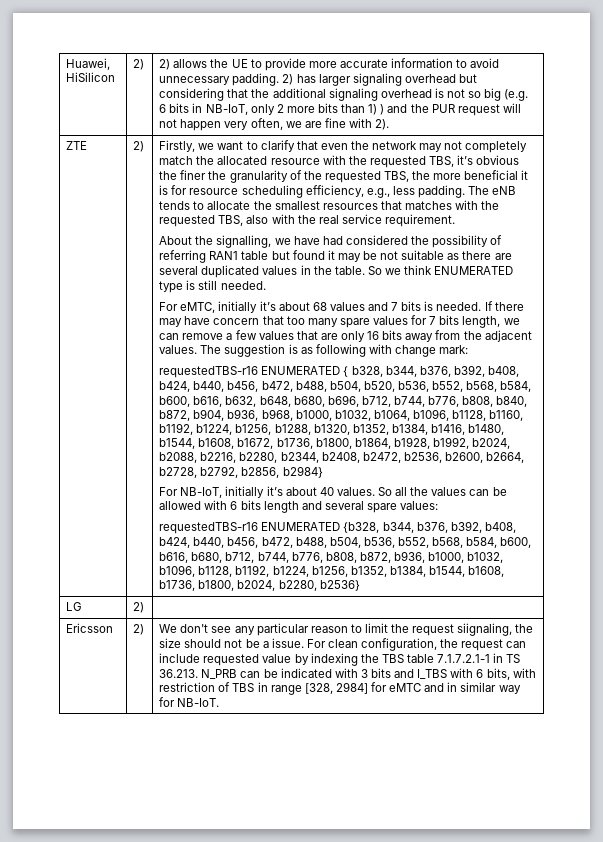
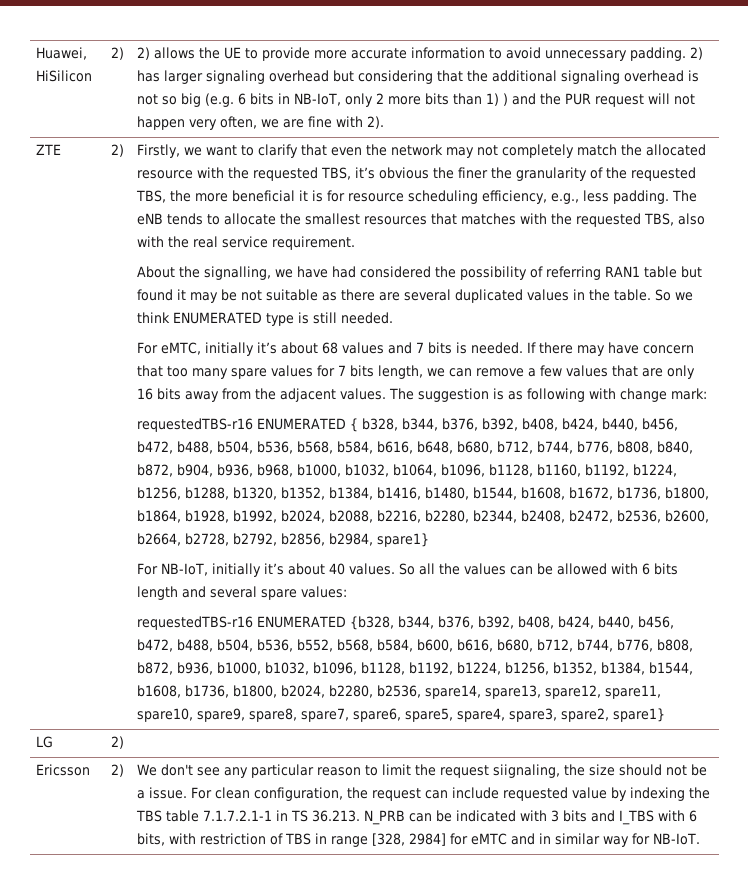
[363,381,532,392] [159,396,257,407] b520, b536, b552, b568, b584, b600, b616, b632, -> [257,441,414,454] b536, b568, b584, b616,
[327,395,359,407] b696, -> (494, 447) none
[282,466,323,478] b2984} -> [329,533,430,547] b2984, spare1}
[319,580,360,591] b2536} -> [377,685,662,699] [137,708,666,722] b2536, spare14, spare13, spare12, spare11, spare10, spare9, spare8, spare7, spare6, spare5, spare4, spare3, spare2, spare1}

